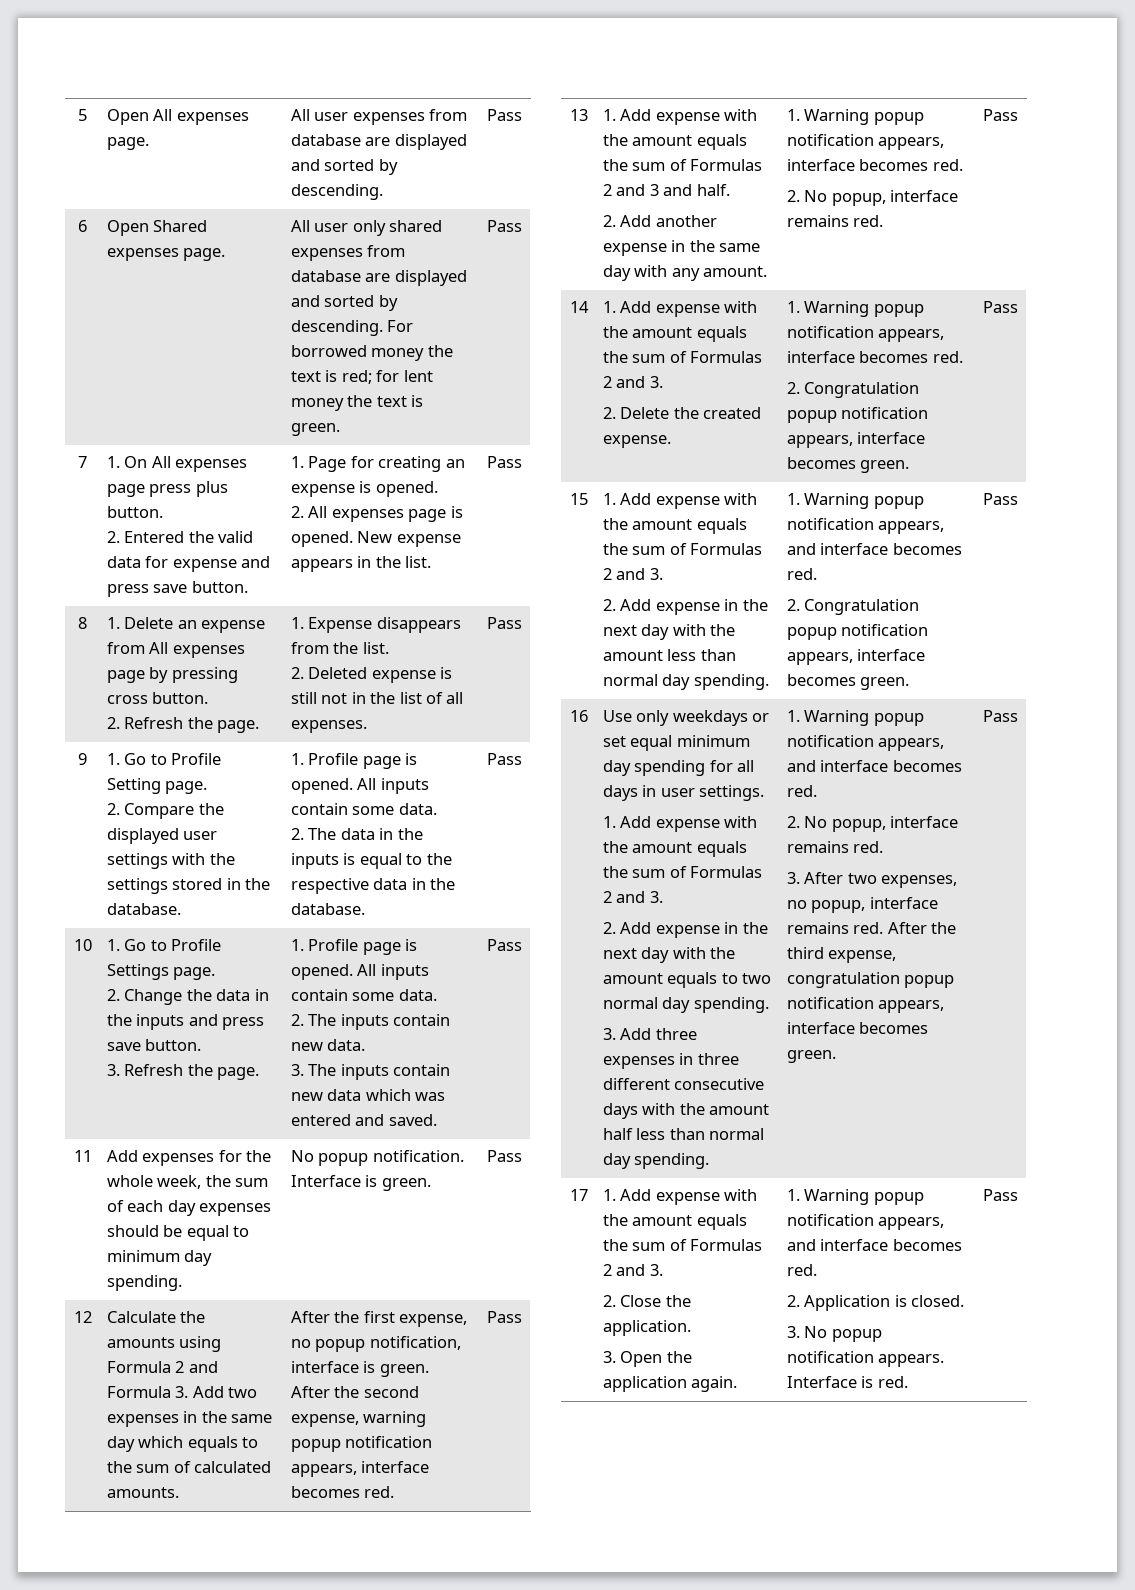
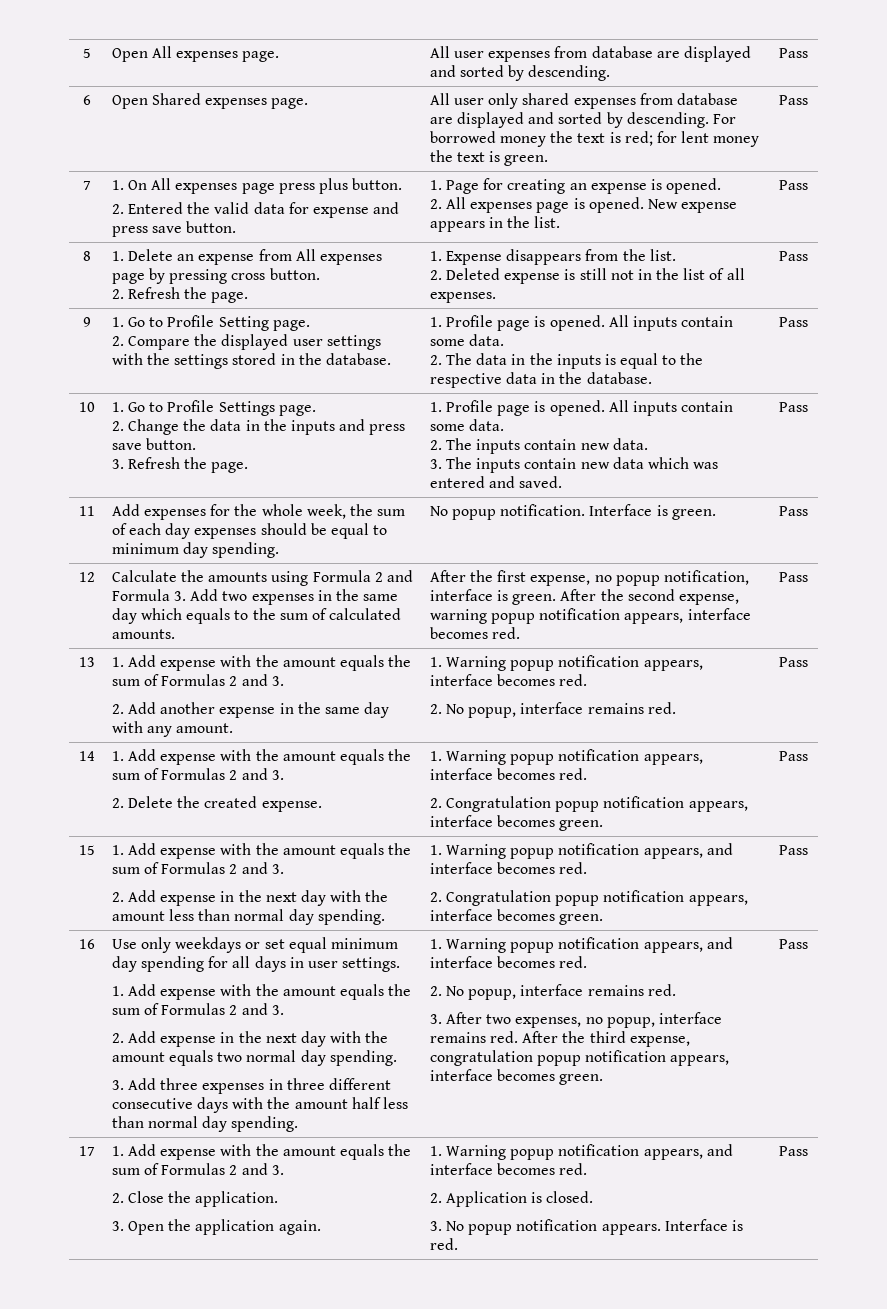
[649,184,730,196] 3 and half. -> [271,676,284,686] 3.
[721,973,738,984] to -> (213, 1058) none

